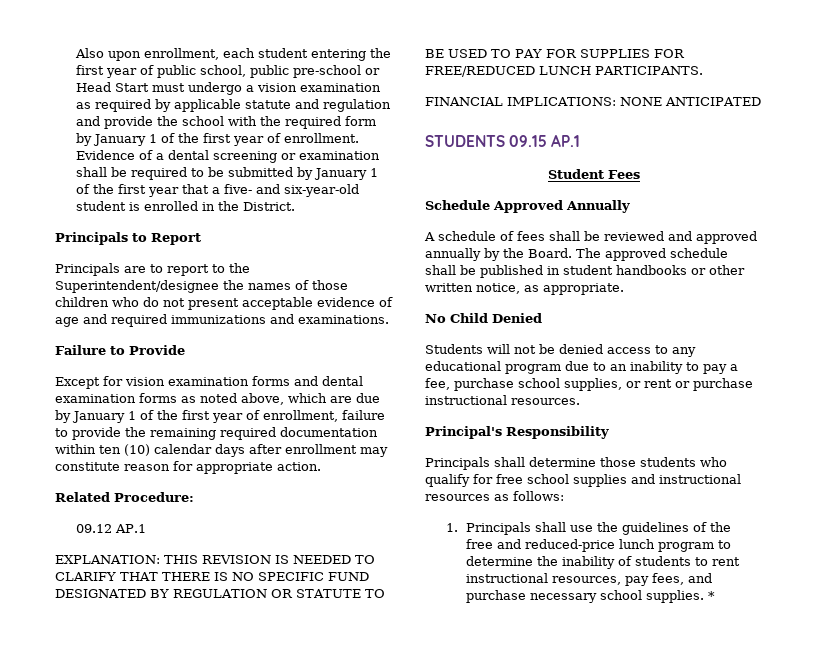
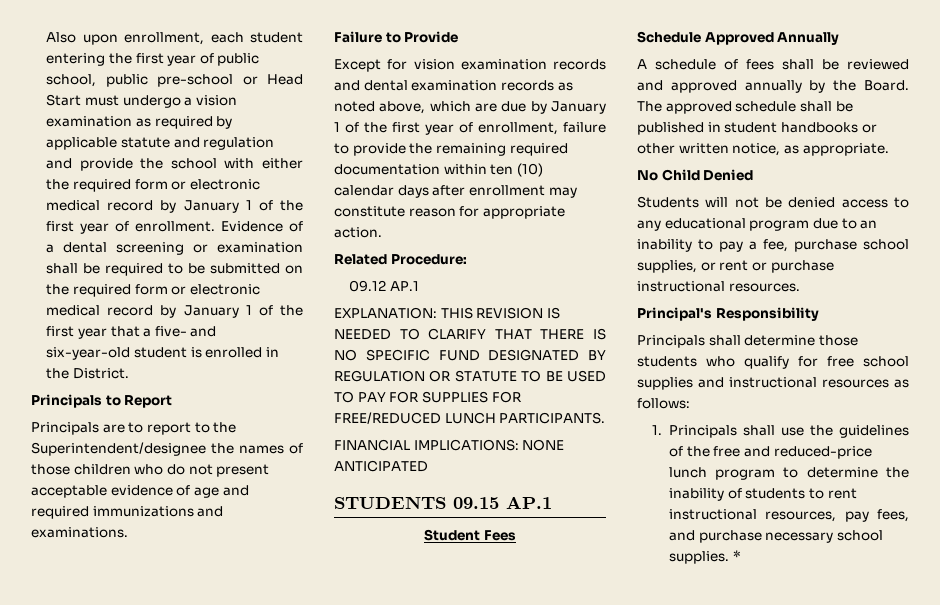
[259,116,376,129] the required form -> [262,158,303,169] [46,179,260,192] [46,200,154,211] either the required form or electronic medical record
(293, 172) none -> [285,265,303,274] [46,284,260,297] [46,305,154,316] on the required form or electronic medical record
[252,376,290,386] forms -> [553,59,606,70] records
[139,393,177,403] forms -> [500,80,554,91] records

